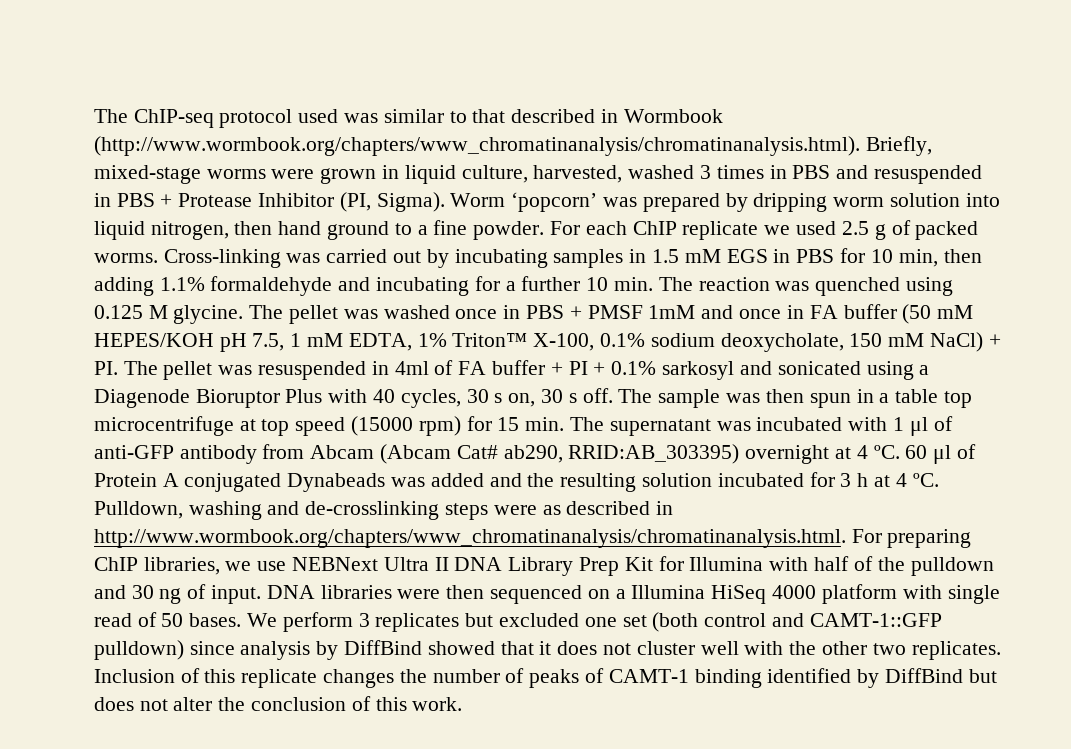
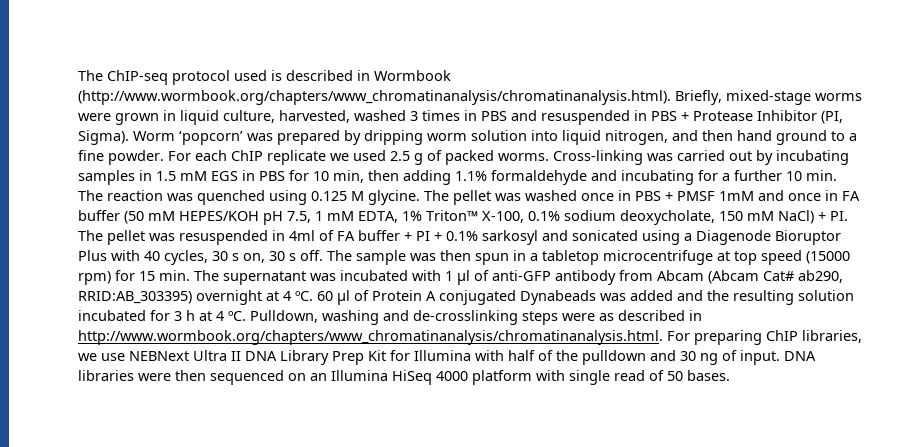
[344,109,506,123] was similar to that -> [271,70,283,81] is
(229, 230) none -> [672,130,699,141] and
[895,389,972,408] table top -> [542,250,600,265] tabletop
[615,589,626,599] a -> [310,373,328,381] an
[247,612,942,632] [93,640,1001,660] [93,668,997,688] [93,696,463,711] We perform 3 replicates but excluded one set (both control and CAMT-1::GFP pulldown) since analysis by DiffBind showed that it does not cluster well with the other two replicates. Inclusion of this replicate changes the number of peaks of CAMT-1 binding identified by DiffBind but does not alter the conclusion of this work. -> (731, 375) none

